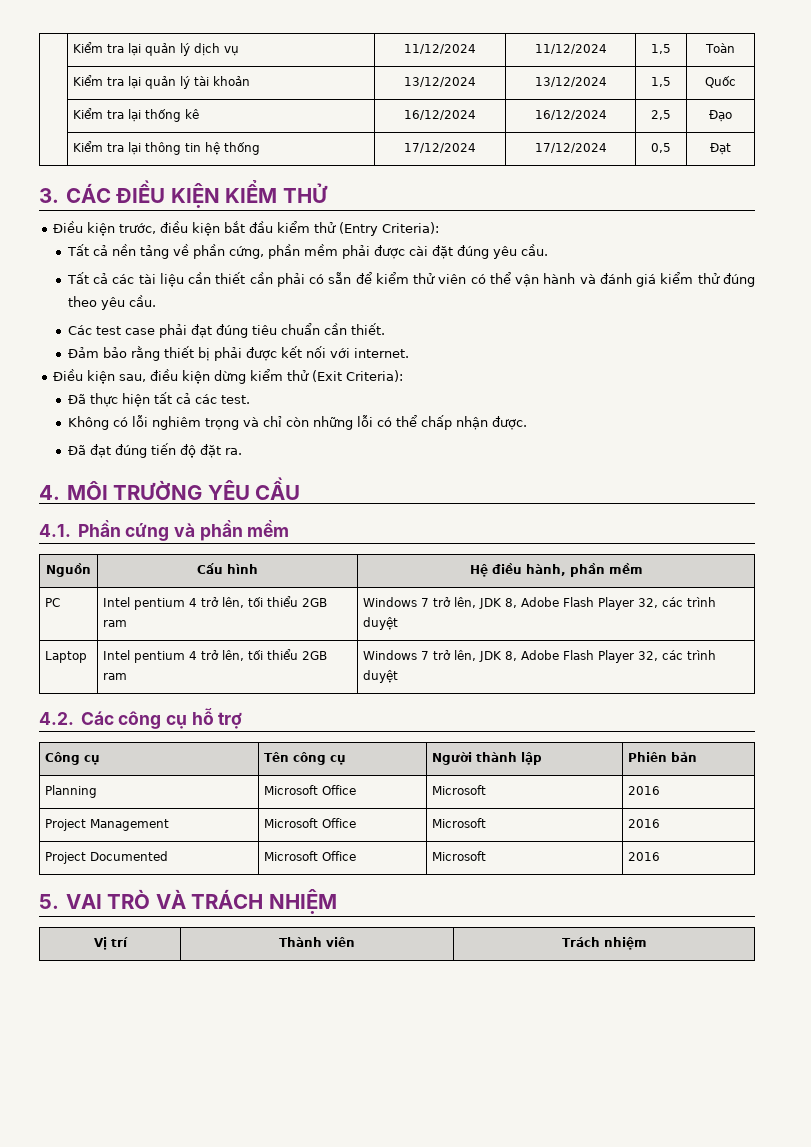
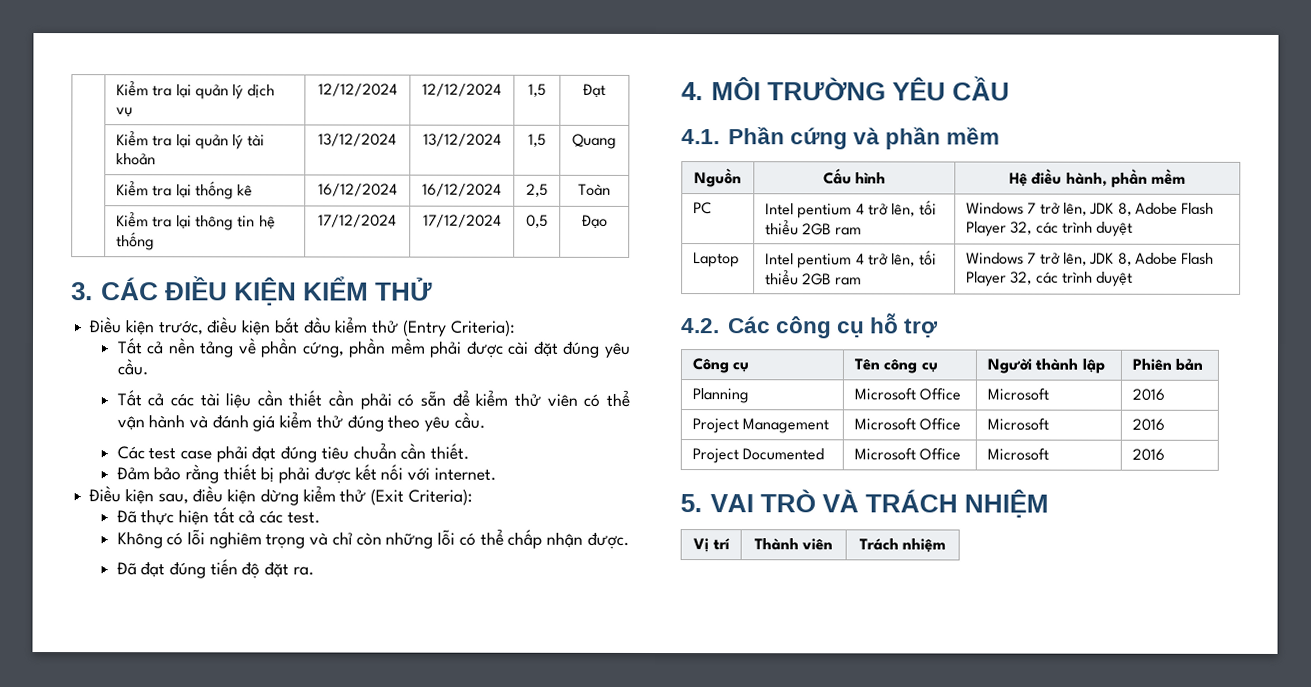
[404,44,476,54] [534,44,607,54] [651,44,671,54] [705,43,736,53] 11/12/2024 | 11/12/2024 | 1,5 | Toàn -> [317,83,398,97] [422,83,502,97] [528,83,546,97] [582,83,606,98] 12/12/2024 | 12/12/2024 | 1,5 | Đạt
[705,76,736,88] Quốc -> [572,133,617,149] Quang
[709,110,732,122] Đạo -> [578,183,611,196] Toàn
[710,143,731,155] Đạt -> [580,214,608,229] Đạo

